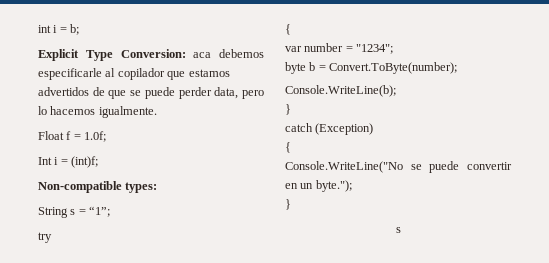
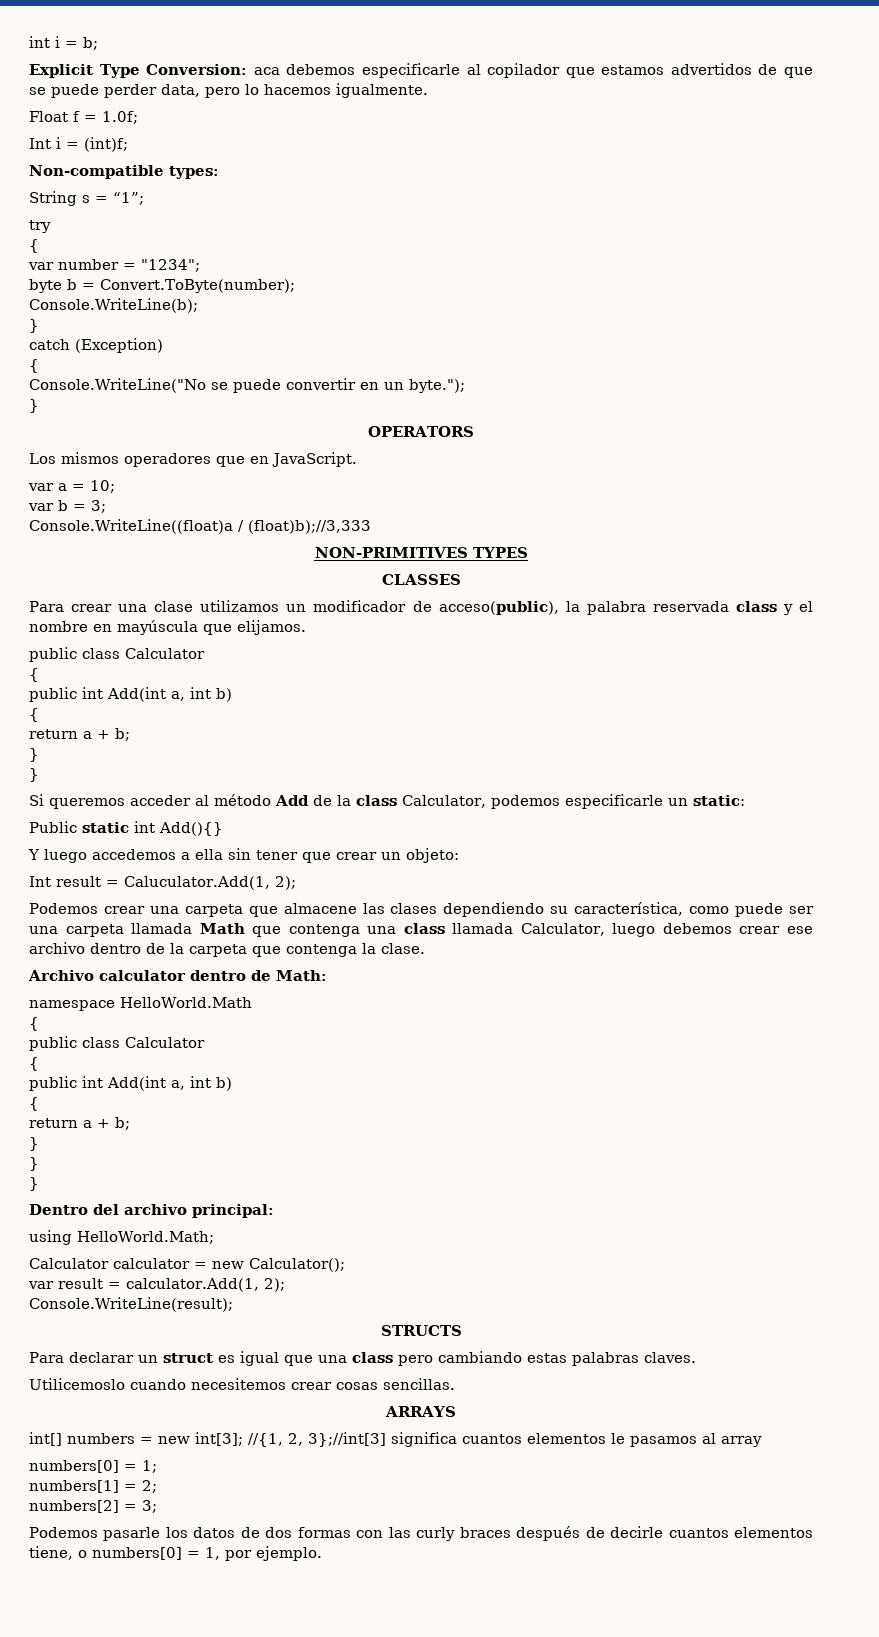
[395,227,401,233] s -> [368,426,474,437] [29,452,357,467] [28,480,115,493] [28,500,106,513] [29,519,371,534] [314,547,528,558] [381,574,461,585] [29,600,813,615] [29,620,306,635] [29,647,205,662] [29,668,39,682] [29,687,232,702] [29,708,39,722] [29,728,130,741] [29,748,39,762] [29,768,39,782] [29,794,745,809] [29,821,223,836] [28,848,459,863] [29,876,296,890] [29,902,814,917] [29,923,813,937] [29,942,425,957] [28,970,327,981] [29,997,252,1011] [29,1017,39,1031] [29,1036,205,1051] [29,1057,39,1071] [29,1076,232,1091] [29,1097,39,1111] [29,1117,130,1130] [29,1137,39,1151] [29,1157,39,1171] [29,1177,39,1191] [29,1204,274,1218] [29,1230,214,1245] [29,1258,345,1272] [28,1278,285,1292] [29,1297,233,1312] [380,1325,462,1336] [29,1351,696,1366] [29,1378,455,1390] [385,1406,456,1417] [29,1432,762,1447] [29,1460,157,1473] [29,1480,157,1493] [29,1500,157,1513] [29,1526,813,1541] [29,1546,322,1561] OPERATORS // Los mismos operadores que en JavaScript. // var a = 10; // var b = 3; // Console.WriteLine((float)a / (float)b);//3,333 // NON-PRIMITIVES TYPES // CLASSES // Para crear una clase utilizamos un modificador de acceso(public), la palabra reservada class y el nombre en mayúscula que elijamos. // public class Calculator // { // public int Add(int a, int b) // { // return a + b; // } // } // Si queremos acceder al método Add de la class Calculator, podemos especificarle un static: // Public static int Add(){} // Y luego accedemos a ella sin tener que crear un objeto: // Int result = Caluculator.Add(1, 2); // Podemos crear una carpeta que almacene las clases dependiendo su característica, como puede ser una carpeta llamada Math que contenga una class llamada Calculator, luego debemos crear ese archivo dentro de la carpeta que contenga la clase. // Archivo calculator dentro de Math: // namespace HelloWorld.Math // { // public class Calculator // { // public int Add(int a, int b) // { // return a + b; // } // } // } // Dentro del archivo principal: // using HelloWorld.Math; // Calculator calculator = new Calculator(); // var result = calculator.Add(1, 2); // Console.WriteLine(result); // STRUCTS // Para declarar un struct es igual que una class pero cambiando estas palabras claves. // Utilicemoslo cuando necesitemos crear cosas sencillas. // ARRAYS // int[] numbers = new int[3]; //{1, 2, 3};//int[3] significa cuantos elementos le pasamos al array // numbers[0] = 1; // numbers[1] = 2; // numbers[2] = 3; // Podemos pasarle los datos de dos formas con las curly braces después de decirle cuantos elementos tiene, o numbers[0] = 1, por ejemplo.

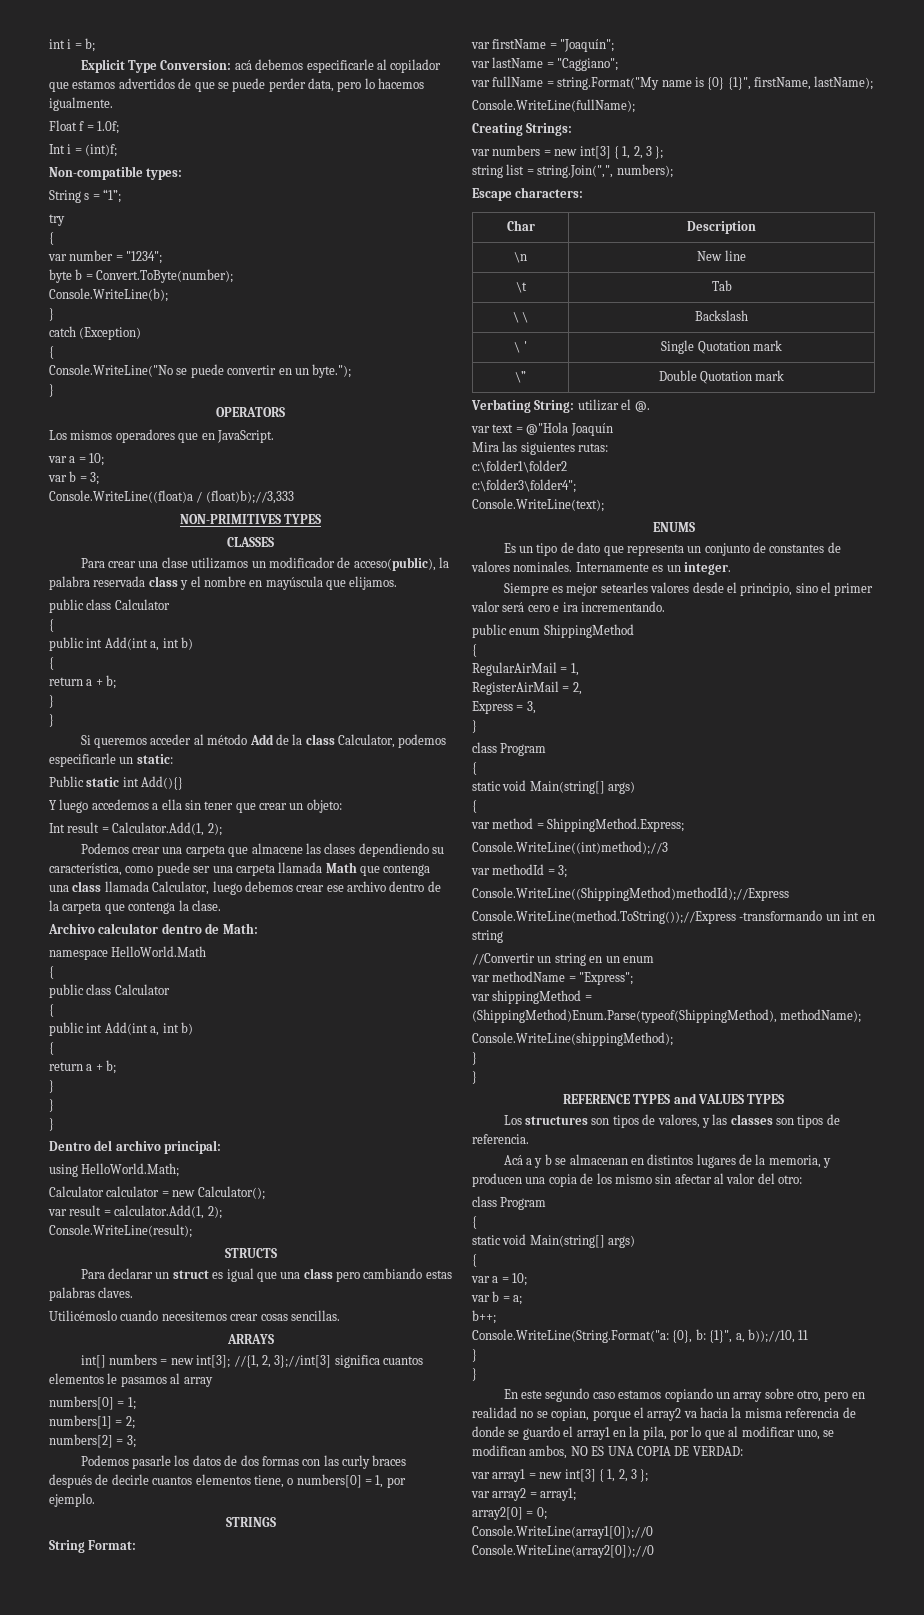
[253,67,280,75] aca -> [234,60,252,70] acá
[124,876,270,890] Caluculator.Add(1, -> [112,822,205,836] Calculator.Add(1,
[29,1378,125,1390] Utilicemoslo -> [49,1310,117,1321] Utilicémoslo
(322, 1553) none -> [225,1517,276,1527] [49,1540,137,1553] [471,39,615,52] [471,57,619,71] [471,76,874,90] [472,99,635,113] [472,123,573,136] [471,145,664,159] [472,164,673,178] [472,187,584,201] [506,220,535,231] [687,221,756,234] [514,252,527,263] [697,250,746,261] [515,282,527,293] [711,280,732,291] [512,312,529,323] [695,310,748,321] [514,341,527,353] [661,340,782,354] [515,371,526,383] [658,370,785,384] [471,399,650,413] [471,422,613,436] [472,441,609,455] [472,460,567,473] [472,479,576,493] [472,498,604,512] [652,522,695,532] [503,542,841,556] [471,561,731,575] [503,582,874,596] [471,601,665,612] [472,624,634,638] [472,644,477,657] [472,662,579,676] [472,681,582,695] [472,701,536,714] [472,720,477,733] [472,742,547,756] [472,762,477,775] [472,780,636,794] [472,800,477,813] [471,818,685,832] [472,841,668,855] [471,864,568,878] [472,887,789,901] [472,910,875,924] [472,930,503,943] [472,953,654,966] [471,971,634,985] [471,990,592,1004] [472,1009,862,1023] [472,1032,673,1046] [472,1052,477,1065] [472,1071,477,1084] [562,1093,785,1104] [503,1114,840,1128] [472,1134,529,1144] [503,1154,832,1168] [472,1173,803,1187] [472,1196,547,1210] [472,1216,477,1229] [472,1234,636,1248] [472,1254,477,1267] [471,1273,528,1286] [471,1291,523,1305] [472,1310,496,1324] [472,1329,809,1343] [472,1349,477,1362] [472,1368,477,1381] [503,1388,865,1402] [472,1407,856,1421] [472,1426,835,1440] [472,1445,743,1459] [471,1469,649,1482] [471,1488,577,1501] [472,1507,547,1520] [472,1525,653,1539] [472,1544,654,1558] // STRINGS // String Format: // var firstName = "Joaquín"; // var lastName = "Caggiano"; // var fullName = string.Format("My name is {0} {1}", firstName, lastName); // Console.WriteLine(fullName); // Creating Strings: // var numbers = new int[3] { 1, 2, 3 }; // string list = string.Join(",", numbers); // Escape characters: // Char | Description // \n | New line // \t | Tab // \ \ | Backslash // \ ' | Single Quotation mark // \” | Double Quotation mark // Verbating String: utilizar el @. // var text = @"Hola Joaquín // Mira las siguientes rutas: // c:\folder1\folder2 // c:\folder3\folder4"; // Console.WriteLine(text); // ENUMS // Es un tipo de dato que representa un conjunto de constantes de valores nominales. Internamente es un integer. // Siempre es mejor setearles valores desde el principio, sino el primer valor será cero e ira incrementando. // public enum ShippingMethod // { // RegularAirMail = 1, // RegisterAirMail = 2, // Express = 3, // } // class Program // { // static void Main(string[] args) // { // var method = ShippingMethod.Express; // Console.WriteLine((int)method);//3 // var methodId = 3; // Console.WriteLine((ShippingMethod)methodId);//Express // Console.WriteLine(method.ToString());//Express -transformando un int en string // //Convertir un string en un enum // var methodName = "Express"; // var shippingMethod = (ShippingMethod)Enum.Parse(typeof(ShippingMethod), methodName); // Console.WriteLine(shippingMethod); // } // } // REFERENCE TYPES and VALUES TYPES // Los structures son tipos de valores, y las classes son tipos de referencia. // Acá a y b se almacenan en distintos lugares de la memoria, y producen una copia de los mismo sin afectar al valor del otro: // class Program // { // static void Main(string[] args) // { // var a = 10; // var b = a; // b++; // Console.WriteLine(String.Format("a: {0}, b: {1}", a, b));//10, 11 // } // } // En este segundo caso estamos copiando un array sobre otro, pero en realidad no se copian, porque el array2 va hacia la misma referencia de donde se guardo el array1 en la pila, por lo que al modificar uno, se modifican ambos, NO ES UNA COPIA DE VERDAD: // var array1 = new int[3] { 1, 2, 3 }; // var array2 = array1; // array2[0] = 0; // Console.WriteLine(array1[0]);//0 // Console.WriteLine(array2[0]);//0

